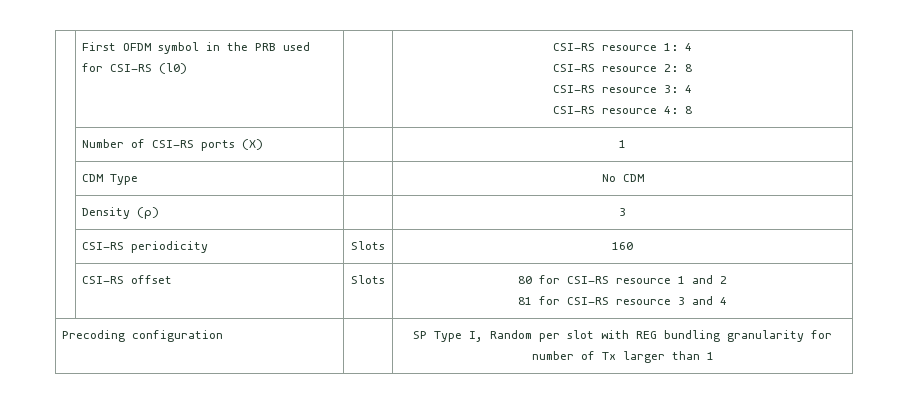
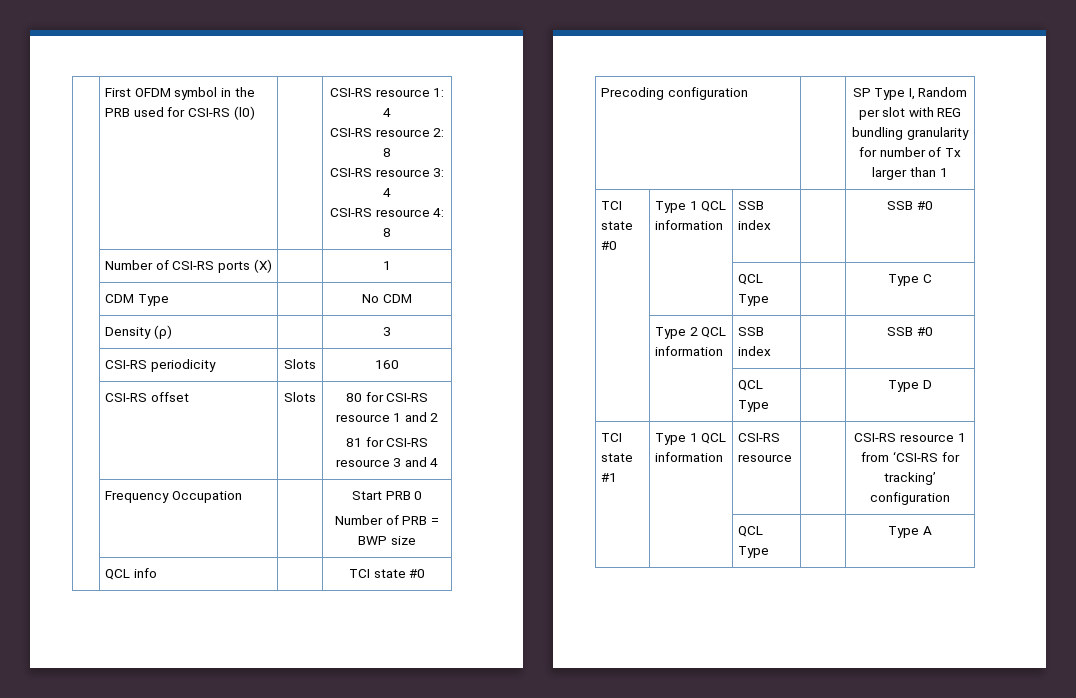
(727, 301) none -> [105,491,242,503] [351,491,423,500] [335,515,439,525] [358,536,416,545] [105,568,157,580] [348,569,426,578] // | Frequency Occupation | | Start PRB 0 // Number of PRB = BWP size // | QCL info | | TCI state #0
(714, 356) none -> [601,201,623,210] [601,221,634,230] [601,241,618,250] [655,201,727,213] [655,220,724,230] [738,201,765,210] [738,220,772,230] [887,201,933,210] [738,274,764,285] [738,294,770,306] [888,274,932,286] [655,327,727,339] [655,346,724,356] [738,327,765,336] [738,346,772,356] [887,327,933,336] [738,380,764,391] [738,400,770,412] [888,380,932,392] [601,433,623,442] [601,453,634,462] [601,473,618,482] [655,433,727,445] [655,452,724,462] [738,433,781,442] [738,454,793,462] [854,433,966,442] [861,451,960,462] [884,472,936,485] [870,492,950,505] [738,526,764,537] [738,546,770,558] [888,526,932,538] // TCI state #0 | Type 1 QCL information | SSB index | | SSB #0 // | | QCL Type | | Type C // | Type 2 QCL information | SSB index | | SSB #0 // | | QCL Type | | Type D // TCI state #1 | Type 1 QCL information | CSI-RS resource | | CSI-RS resource 1 from ‘CSI-RS for tracking’ configuration // | | QCL Type | | Type A

